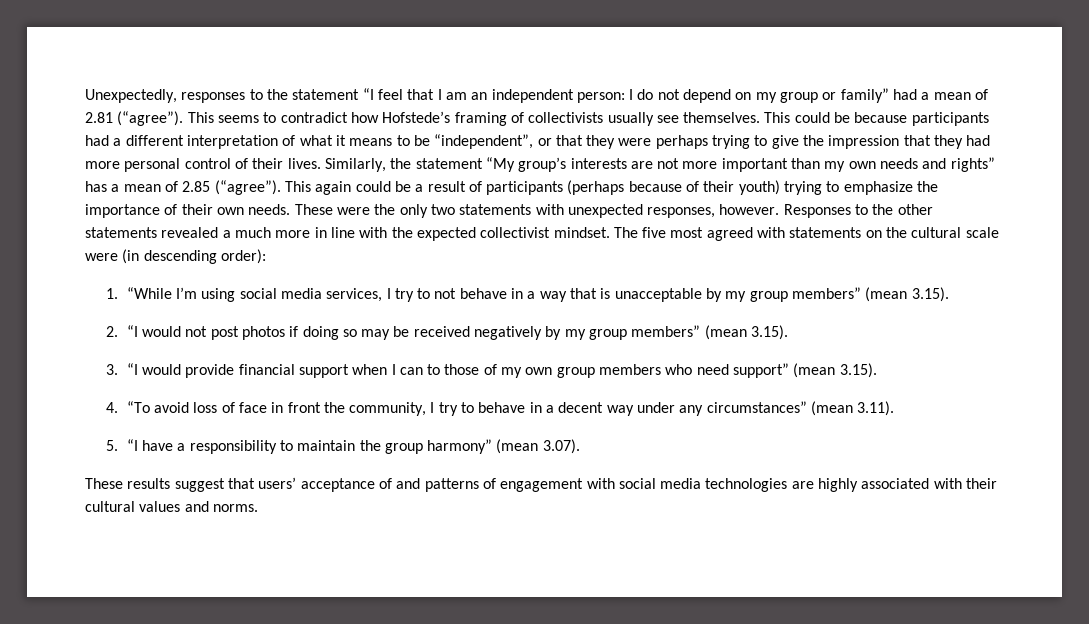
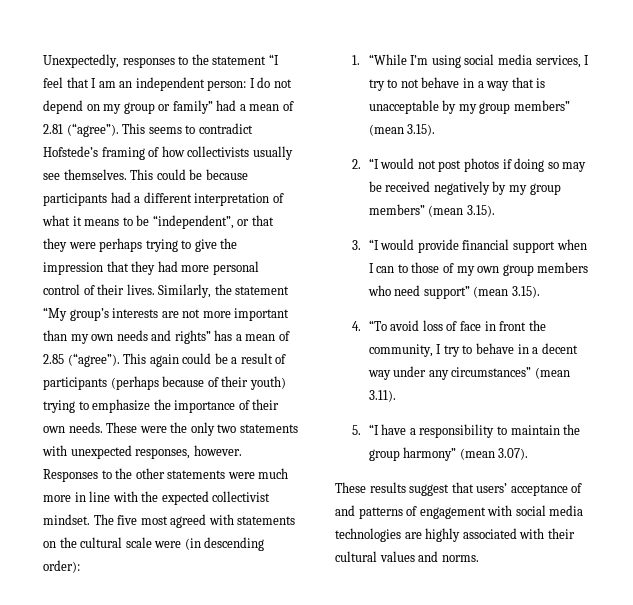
[350,112,379,123] how -> (253, 128) none
(524, 117) none -> [161,146,185,157] how
[161,227,231,238] revealed a -> [227,472,255,479] were

